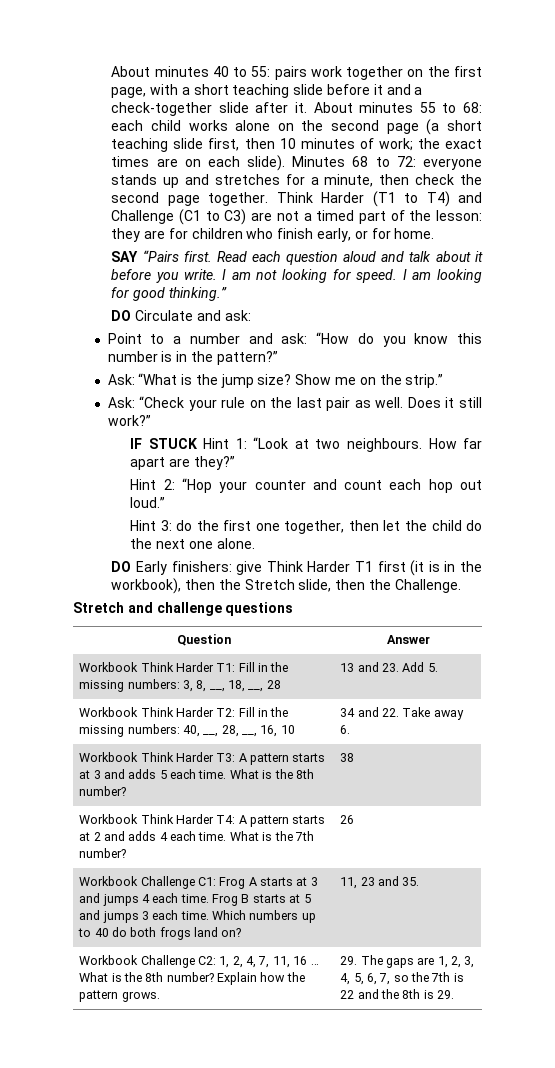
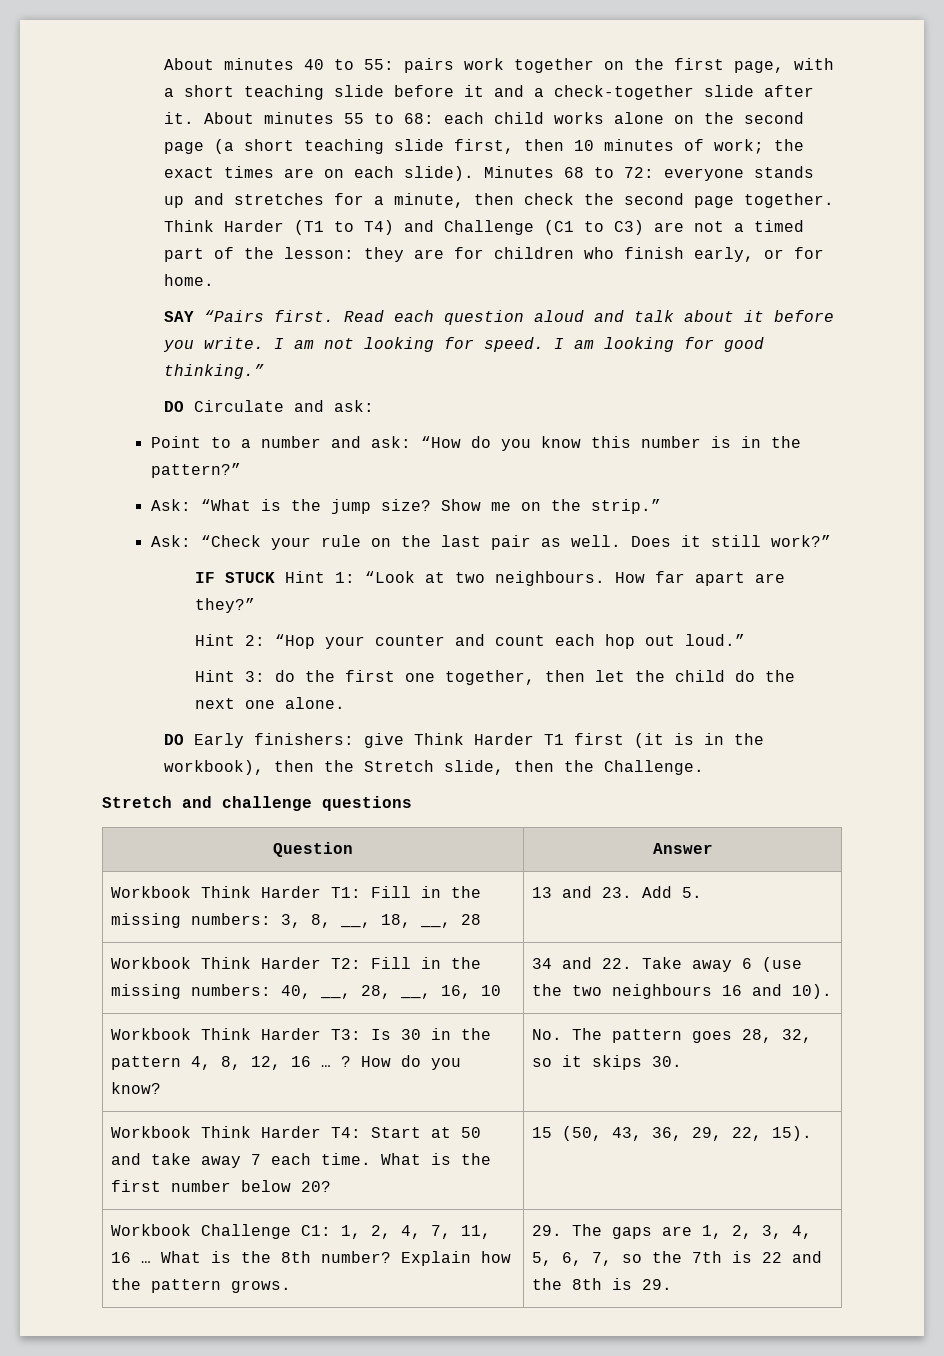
[340,725,351,734] [79,752,326,765] [79,769,314,779] [79,786,127,796] [340,753,355,762] [79,814,326,827] [79,831,314,841] [79,848,127,858] [340,815,355,824] [79,876,318,889] [79,893,311,906] [79,910,316,923] [78,927,242,940] [340,876,420,889] [79,955,216,968] 6. // Workbook Think Harder T3: A pattern starts at 3 and adds 5 each time. What is the 8th number? | 38 // Workbook Think Harder T4: A pattern starts at 2 and adds 4 each time. What is the 7th number? | 26 // Workbook Challenge C1: Frog A starts at 3 and jumps 4 each time. Frog B starts at 5 and jumps 3 each time. Which numbers up to 40 do both frogs land on? | 11, 23 and 35. // Workbook Challenge C2: -> [742,957,803,972] [532,984,833,999] [111,1028,492,1040] [111,1055,462,1070] [111,1082,162,1094] [532,1028,813,1043] [532,1055,683,1070] [111,1126,482,1138] [111,1153,492,1168] [111,1180,332,1192] [532,1126,813,1141] [111,1224,332,1239] 6 (use the two neighbours 16 and 10). // Workbook Think Harder T3: Is 30 in the pattern 4, 8, 12, 16 … ? How do you know? | No. The pattern goes 28, 32, so it skips 30. // Workbook Think Harder T4: Start at 50 and take away 7 each time. What is the first number below 20? | 15 (50, 43, 36, 29, 22, 15). // Workbook Challenge C1:

